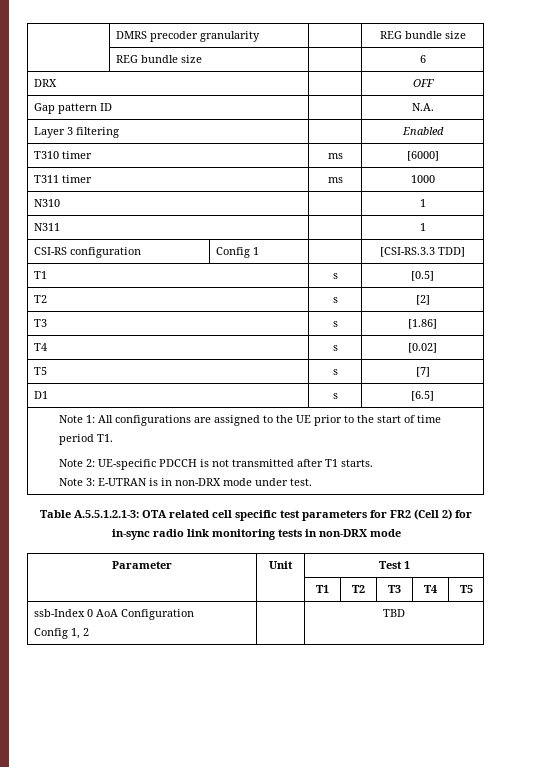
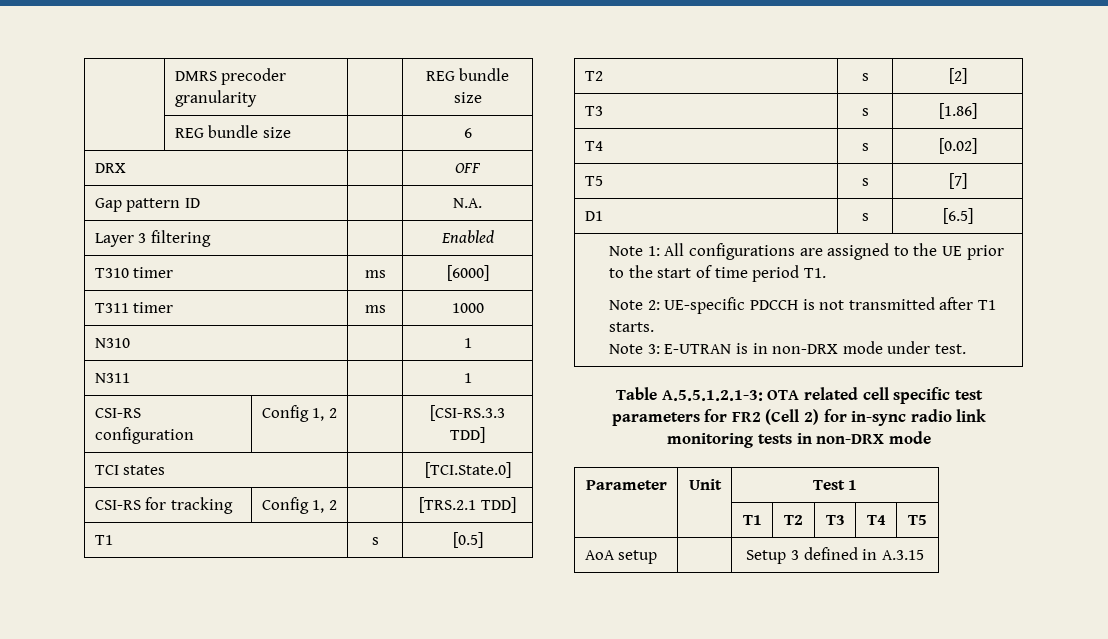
[252,247,259,255] 1 -> [312,408,337,421] 1, 2
(465, 252) none -> [94,465,166,475] [424,462,511,478] [94,497,233,514] [261,497,337,514] [419,497,516,513] // TCI states | | [TCI.State.0] // CSI-RS for tracking | Config 1, 2 | | [TRS.2.1 TDD]
[33,609,194,620] [33,628,89,639] [383,609,405,617] ssb-Index 0 AoA Configuration // Config 1, 2 | | TBD -> [584,550,658,564] [746,547,924,564] AoA setup | | Setup 3 defined in A.3.15

